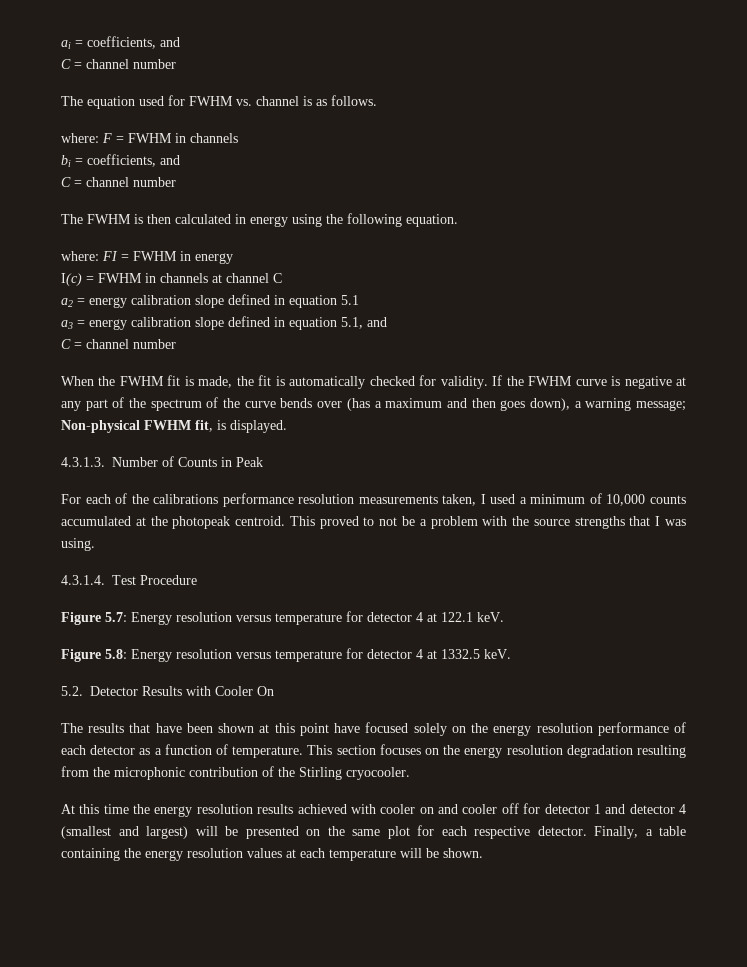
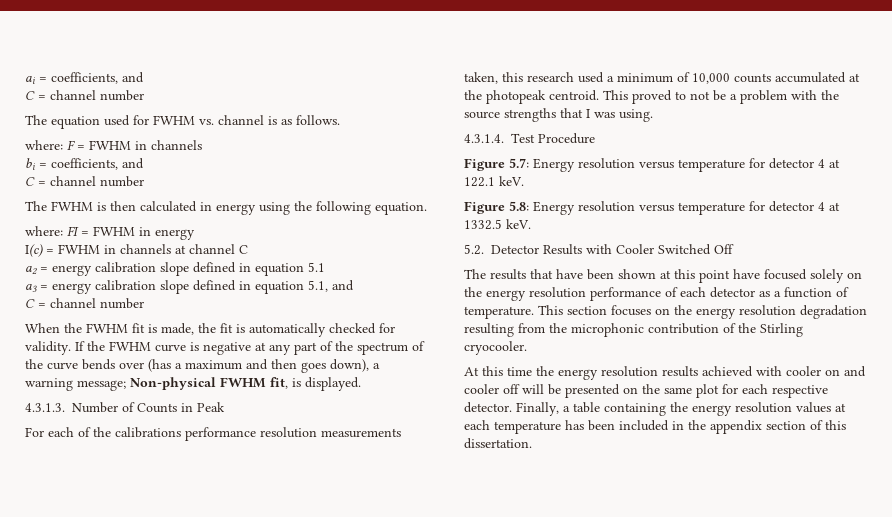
[480,494,486,504] I -> [502,72,574,82] this research
[257,686,274,696] On -> [658,244,734,255] Switched Off
[523,803,686,814] [61,826,188,839] for detector 1 and detector 4 (smallest and largest) -> (520, 389) none
[400,848,483,858] will be shown. -> [565,420,846,434] [464,438,532,449] has been included in the appendix section of this dissertation.

